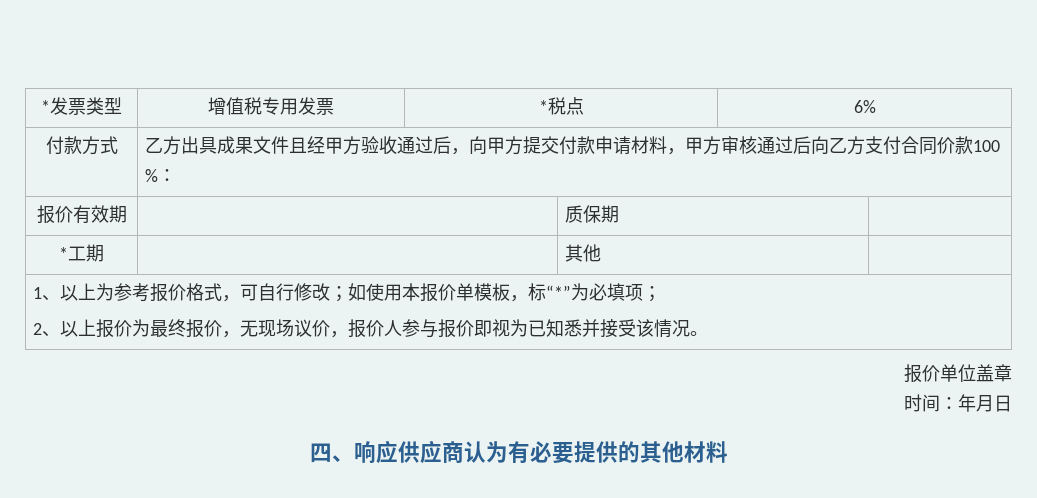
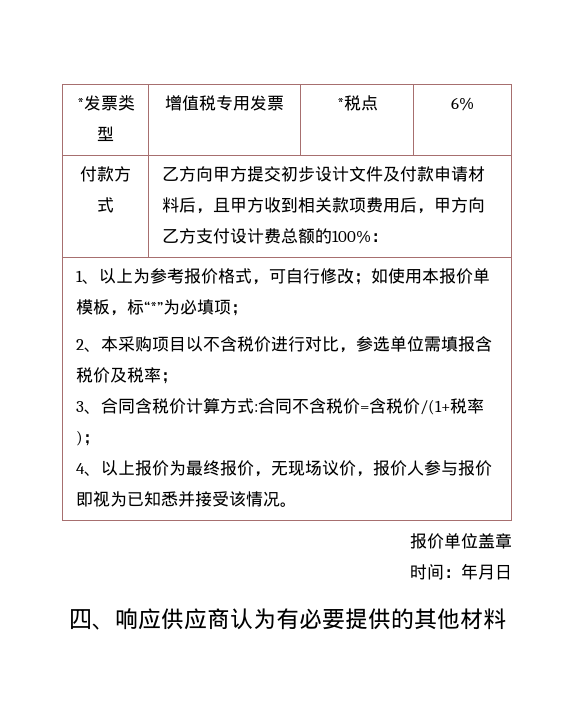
[180,136,1000,155] [144,169,176,182] [36,205,127,224] [564,205,619,223] [59,244,104,262] [564,244,601,262] 出具成果文件且经甲方验收通过后，向甲方提交付款申请材料，甲方审核通过后向乙方支付合同价款100 %： // 报价有效期 | | 质保期 | // *工期 | | 其他 | -> [195,166,485,182] [161,197,485,214] [161,228,388,244] 向甲方提交初步设计文件及付款申请材料后，且甲方收到相关款项费用后，甲方向乙方支付设计费总额的100%：
(60, 334) none -> [100,336,492,353] [75,367,178,384] [75,398,484,415] [75,430,100,446] [75,463,101,476] 本采购项目以不含税价进行对比，参选单位需填报含税价及税率； // 3、合同含税价计算方式:合同不含税价=含税价/(1+税率)； // 4、

